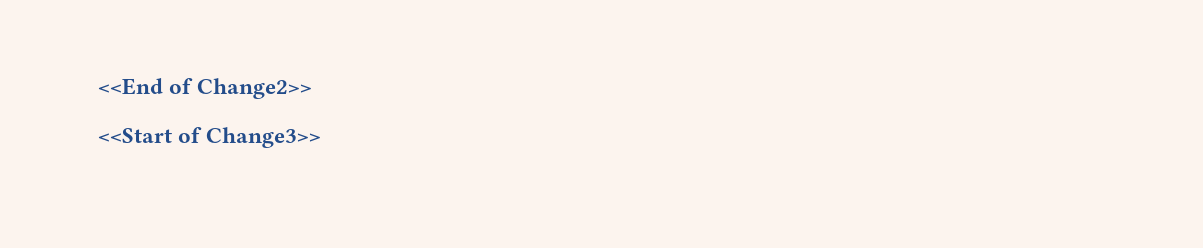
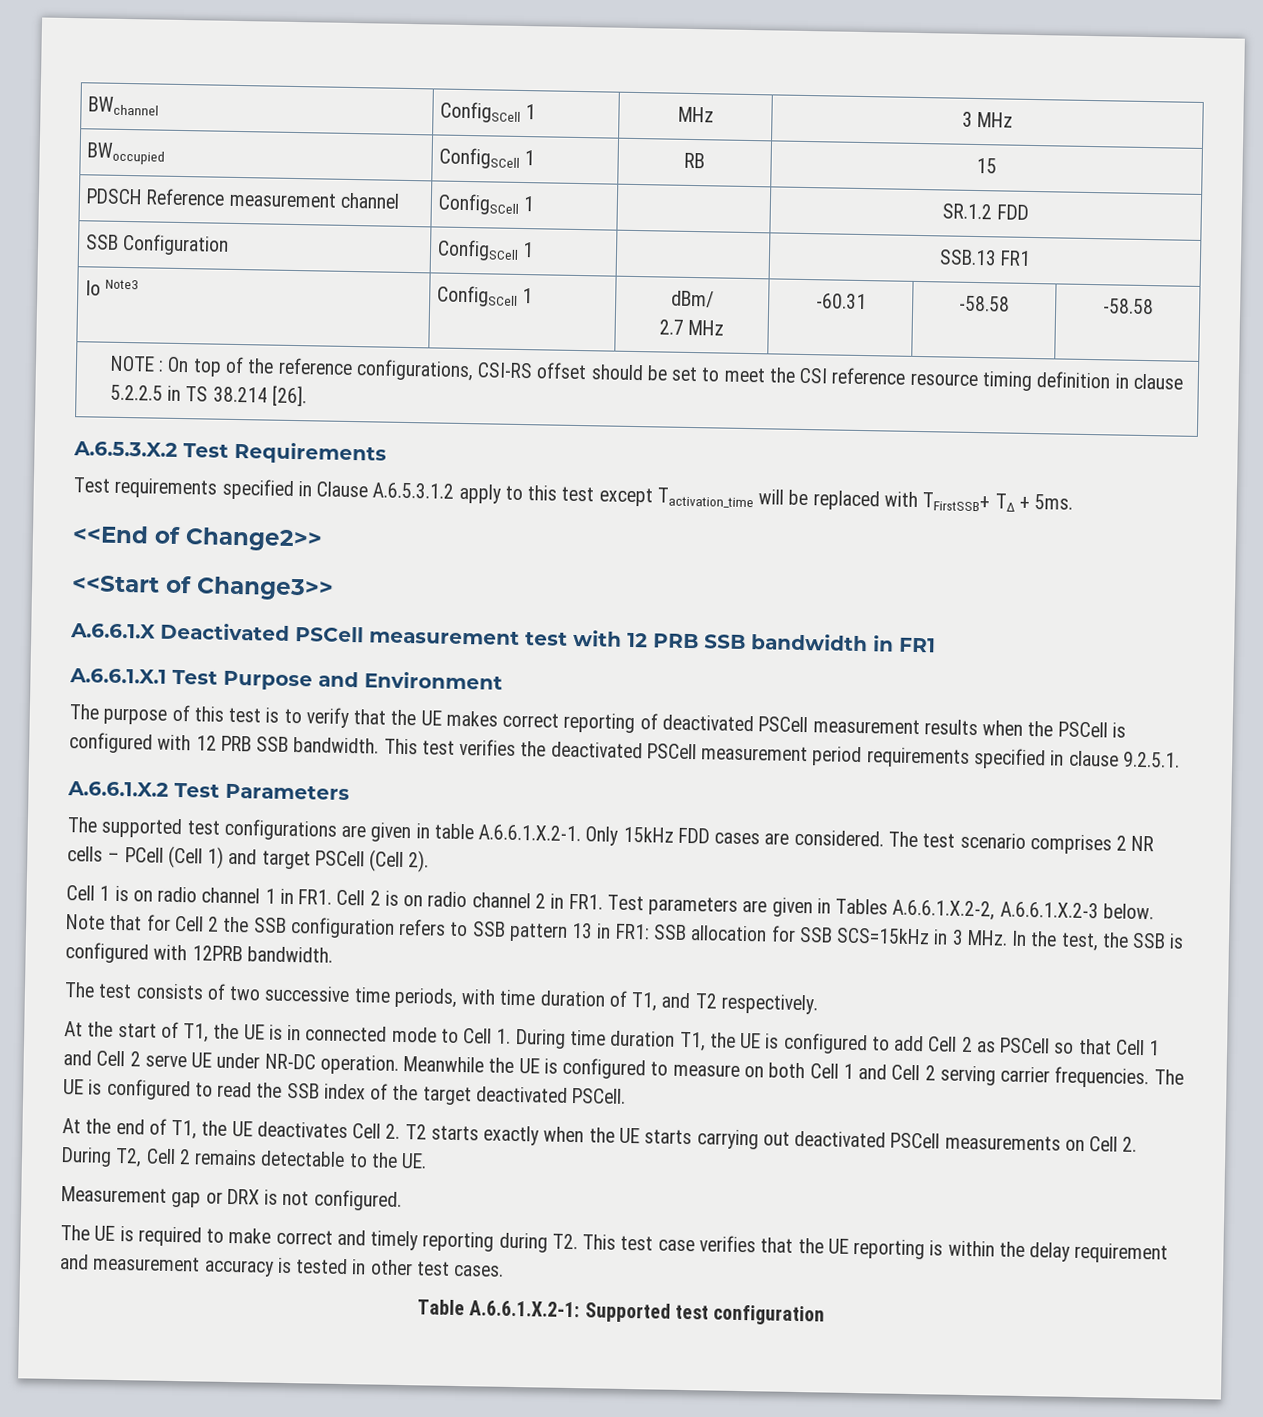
(98, 86) none -> [88,96,160,116] [440,101,537,123] [677,106,714,123] [961,111,1014,128] [87,142,166,165] [439,147,536,169] [684,152,705,169] [976,158,997,174] [86,188,400,209] [438,193,536,215] [942,203,1029,220] [86,233,230,256] [437,239,535,261] [938,249,1032,266] [85,279,140,296] [437,285,534,307] [671,290,714,308] [658,319,725,336] [815,293,867,310] [959,295,1010,312] [1102,298,1154,315] [109,355,1183,392] [109,384,308,407] [73,441,387,465] [73,477,1074,512] BWchannel | ConfigSCell 1 | MHz | 3 MHz // BWoccupied | ConfigSCell 1 | RB | 15 // PDSCH Reference measurement channel | ConfigSCell 1 | | SR.1.2 FDD // SSB Configuration | ConfigSCell 1 | | SSB.13 FR1 // Io Note3 | ConfigSCell 1 | dBm/ // 2.7 MHz | -60.31 | -58.58 | -58.58 // NOTE : On top of the reference configurations, CSI-RS offset should be set to meet the CSI reference resource timing definition in clause 5.2.2.5 in TS 38.214 [26]. // A.6.5.3.X.2 Test Requirements // Test requirements specified in Clause A.6.5.3.1.2 apply to this test except Tactivation_time will be replaced with TFirstSSB+ T∆ + 5ms. //
(322, 137) none -> [70,622,936,653] [69,668,503,691] [69,704,1126,738] [69,732,1180,770] [67,781,350,801] [67,817,1155,855] [67,845,430,873] [66,885,1154,921] [66,914,1185,952] [65,942,333,964] [64,982,818,1015] [64,1021,1161,1056] [63,1050,1184,1089] [63,1078,627,1106] [62,1118,1138,1152] [61,1147,428,1169] [61,1186,402,1212] [60,1225,1169,1264] [60,1254,505,1277] [416,1299,826,1326] // A.6.6.1.X Deactivated PSCell measurement test with 12 PRB SSB bandwidth in FR1 // A.6.6.1.X.1 Test Purpose and Environment // The purpose of this test is to verify that the UE makes correct reporting of deactivated PSCell measurement results when the PSCell is configured with 12 PRB SSB bandwidth. This test verifies the deactivated PSCell measurement period requirements specified in clause 9.2.5.1. // A.6.6.1.X.2 Test Parameters // The supported test configurations are given in table A.6.6.1.X.2-1. Only 15kHz FDD cases are considered. The test scenario comprises 2 NR cells – PCell (Cell 1) and target PSCell (Cell 2). // Cell 1 is on radio channel 1 in FR1. Cell 2 is on radio channel 2 in FR1. Test parameters are given in Tables A.6.6.1.X.2-2, A.6.6.1.X.2-3 below. Note that for Cell 2 the SSB configuration refers to SSB pattern 13 in FR1: SSB allocation for SSB SCS=15kHz in 3 MHz. In the test, the SSB is configured with 12PRB bandwidth. // The test consists of two successive time periods, with time duration of T1, and T2 respectively. // At the start of T1, the UE is in connected mode to Cell 1. During time duration T1, the UE is configured to add Cell 2 as PSCell so that Cell 1 and Cell 2 serve UE under NR-DC operation. Meanwhile the UE is configured to measure on both Cell 1 and Cell 2 serving carrier frequencies. The UE is configured to read the SSB index of the target deactivated PSCell. // At the end of T1, the UE deactivates Cell 2. T2 starts exactly when the UE starts carrying out deactivated PSCell measurements on Cell 2. During T2, Cell 2 remains detectable to the UE. // Measurement gap or DRX is not configured. // The UE is required to make correct and timely reporting during T2. This test case verifies that the UE reporting is within the delay requirement and measurement accuracy is tested in other test cases. // Table A.6.6.1.X.2-1: Supported test configuration

